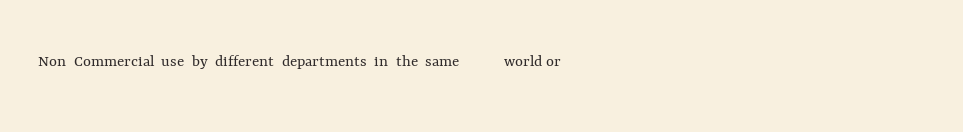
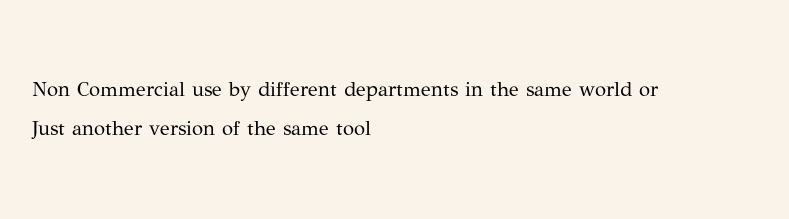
(562, 62) none -> [31,121,371,140] // Just another version of the same tool

